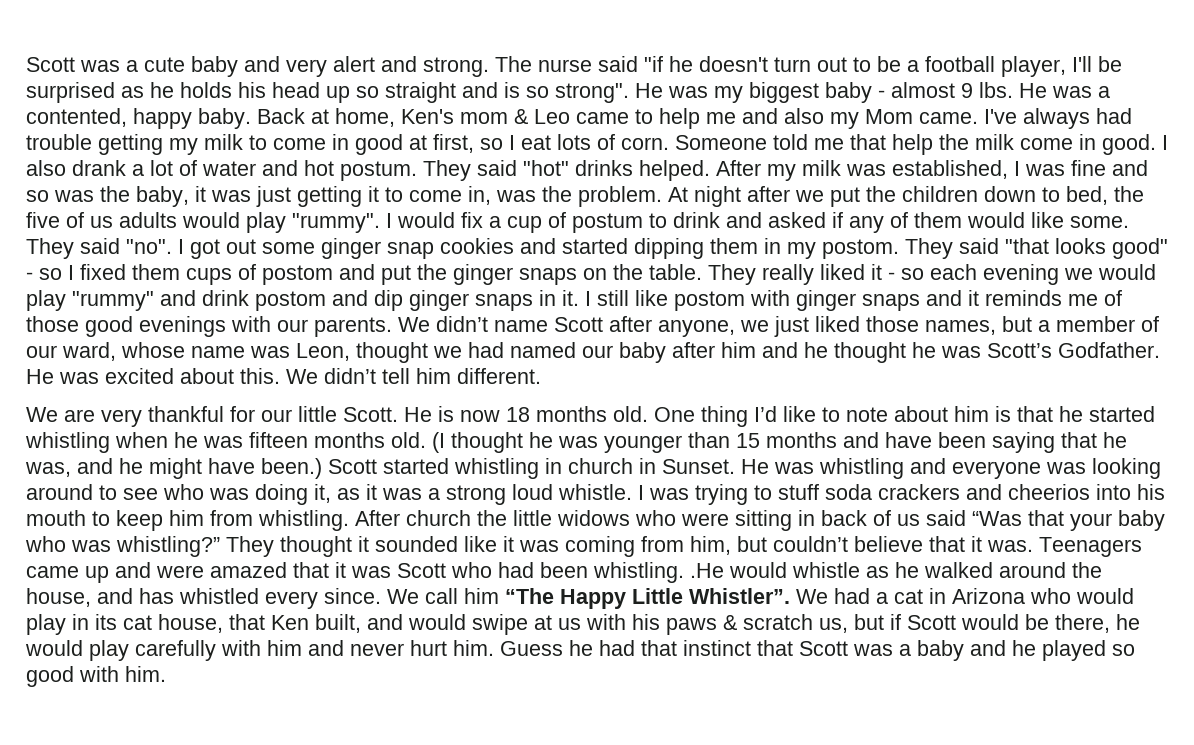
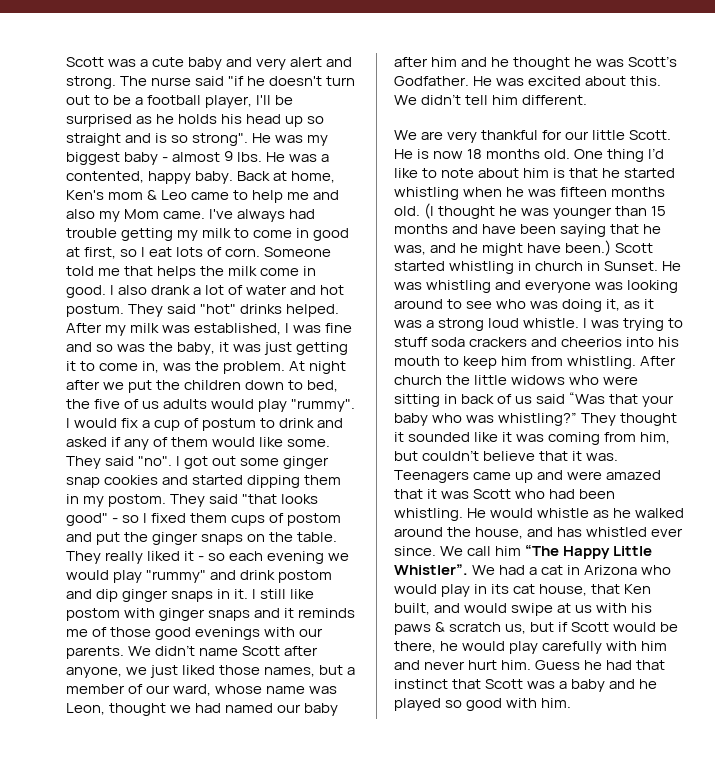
[892,134,933,155] help -> [157,266,197,279] helps
[690,563,724,578] .He -> [467,508,487,518] He
[265,591,318,609] every -> [651,528,684,537] ever

